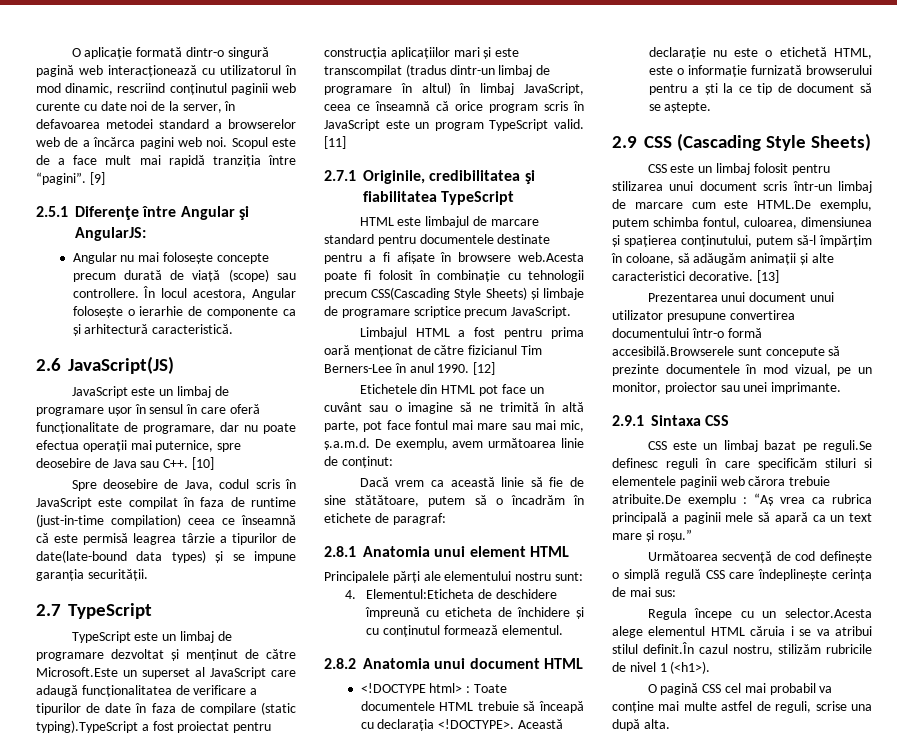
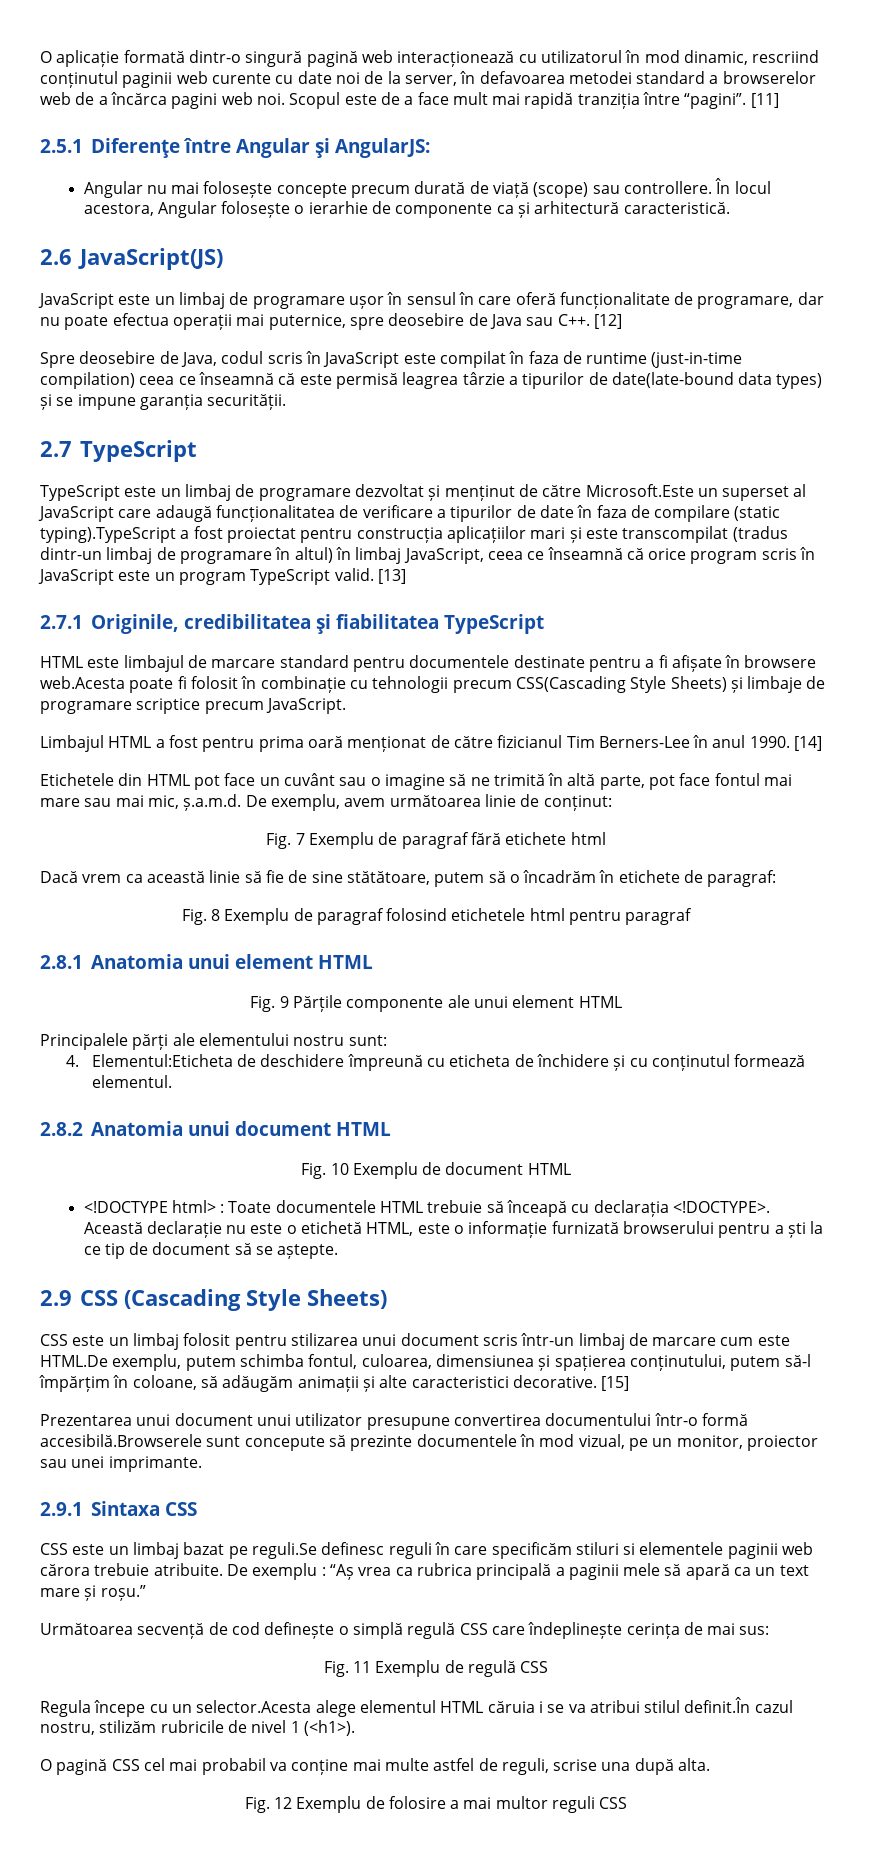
[89,172,105,185] [9] -> [750,93,779,108] [11]
[191,457,214,470] [10] -> [593,314,622,329] [12]
[324,136,346,149] [11] -> [377,569,406,584] [13]
[473,362,496,375] [12] -> [794,736,823,751] [14]
(393, 462) none -> [266,832,606,849] // Fig. 7 Exemplu de paragraf fără etichete html
(446, 519) none -> [181,908,693,925] // Fig. 8 Exemplu de paragraf folosind etichetele html pentru paragraf
(569, 551) none -> [250,995,622,1012] // Fig. 9 Părțile componente ale unui element HTML
(583, 663) none -> [301,1162,571,1179] // Fig. 10 Exemplu de document HTML
[756,270,779,283] [13] -> [601,1376,630,1391] [15]
[612,494,681,504] atribuite.De -> [153,1563,248,1576] atribuite. De
(676, 593) none -> [323,1660,549,1677] // Fig. 11 Exemplu de regulă CSS
(670, 724) none -> [244,1796,628,1813] // Fig. 12 Exemplu de folosire a mai multor reguli CSS

